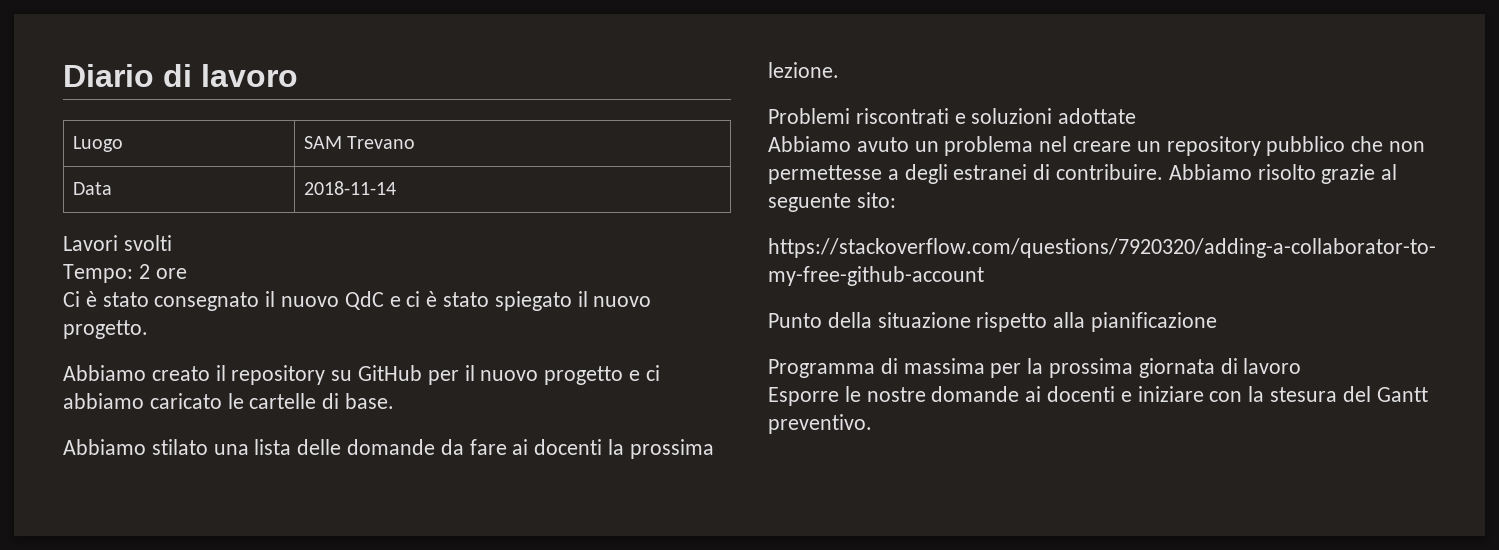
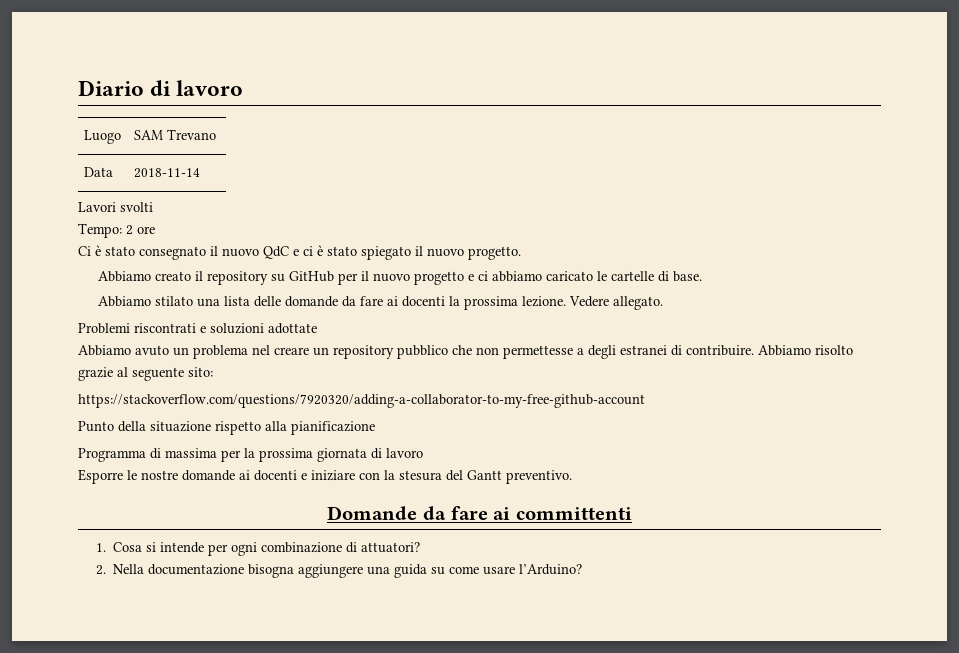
(839, 70) none -> [568,296,663,310] Vedere allegato.
(872, 424) none -> [327,506,632,520] [95,542,421,556] [95,564,583,578] // Domande da fare ai committenti // 1. Cosa si intende per ogni combinazione di attuatori? // 2. Nella documentazione bisogna aggiungere una guida su come usare l’Arduino?

